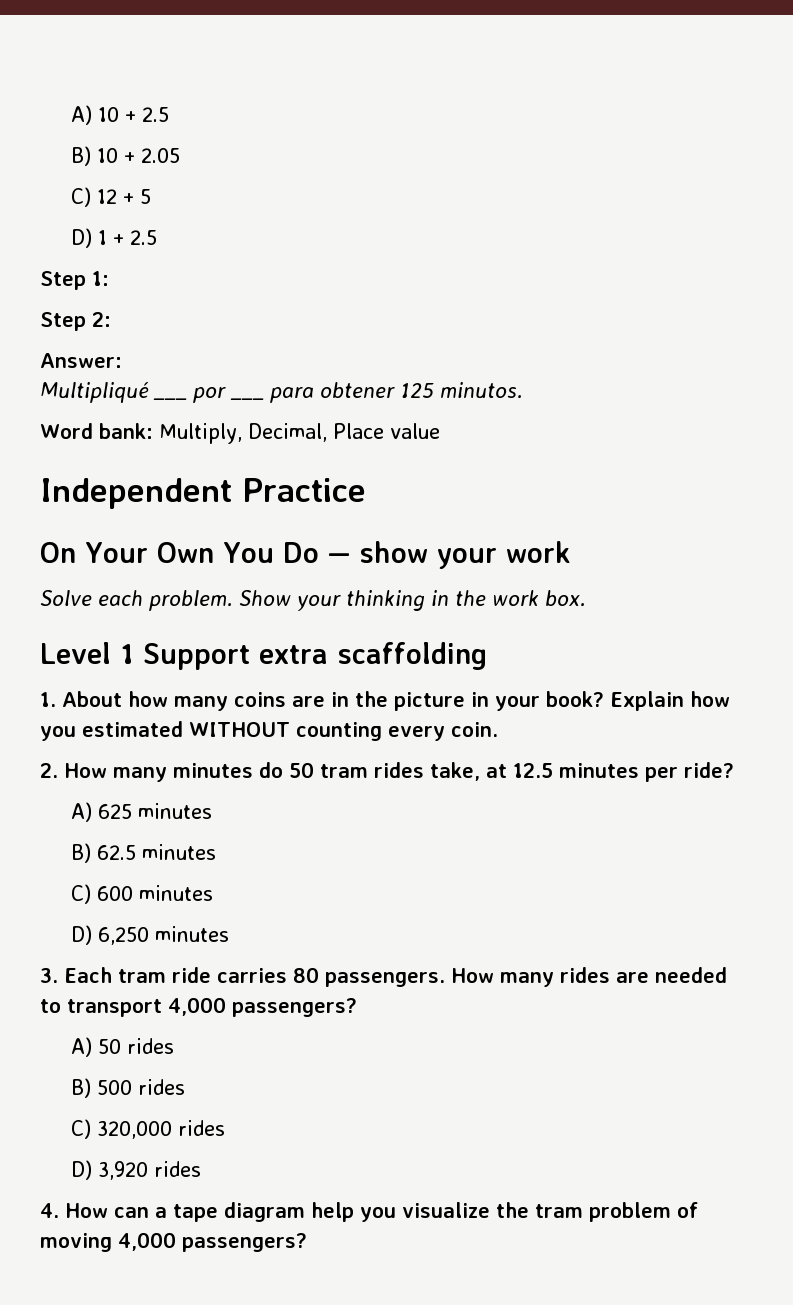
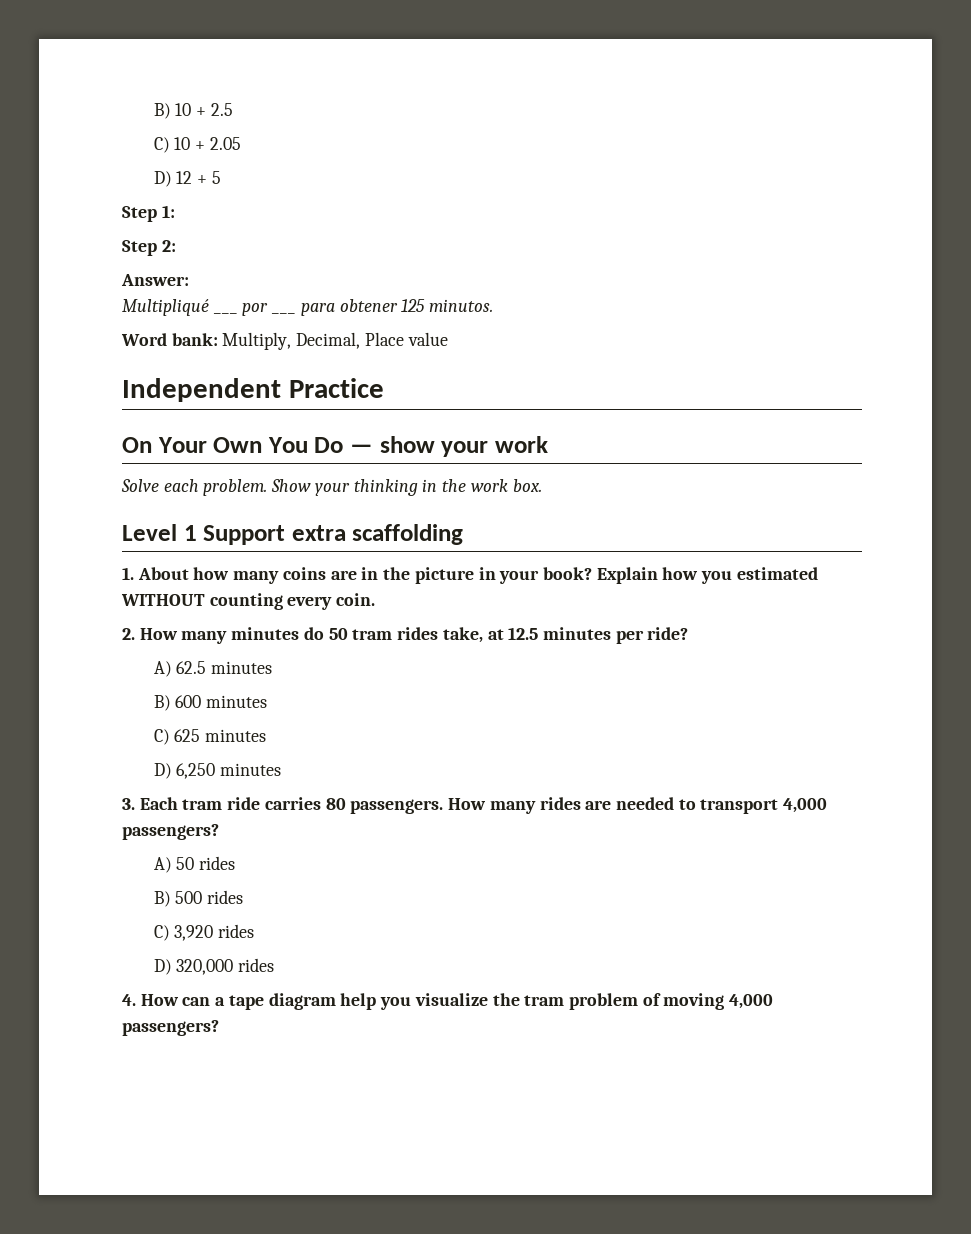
[70,105,92,125] A) -> [153,103,171,119] B)
[70,146,91,166] B) -> [153,137,170,153] C)
[70,187,91,207] C) -> [153,171,172,187] D)
[70,228,157,248] // D) 1 + 2.5 -> (221, 177) none
[97,804,132,819] 625 -> [176,661,207,674] 62.5
[96,845,136,860] 62.5 -> [175,695,202,708] 600
[96,886,133,901] 600 -> [174,729,201,742] 625
[96,1121,172,1139] 320,000 -> [174,925,214,941] 3,920
[97,1161,148,1180] 3,920 -> [176,959,234,975] 320,000

